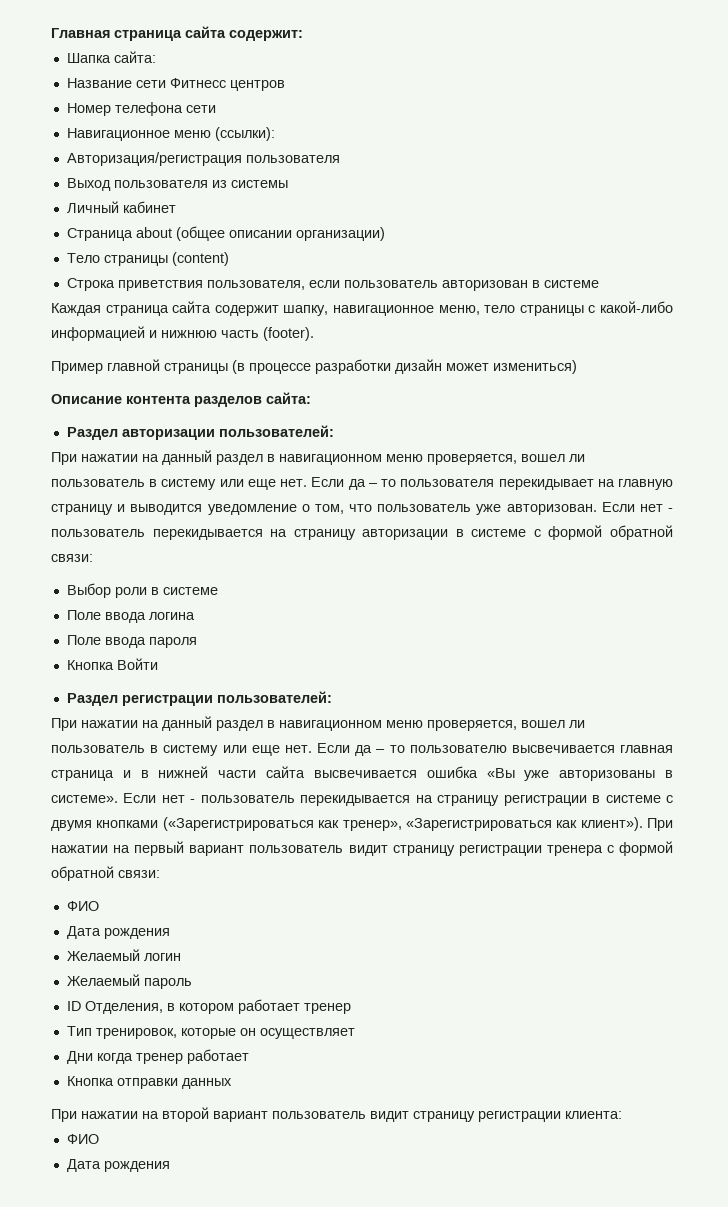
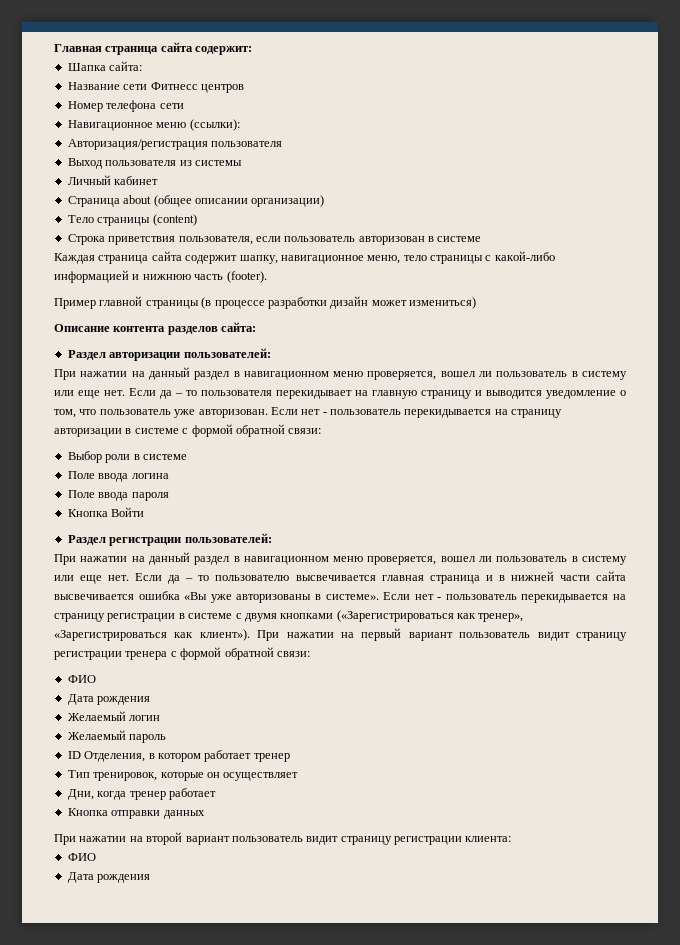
[66,1051,93,1064] Дни -> [67,789,94,800] Дни,

